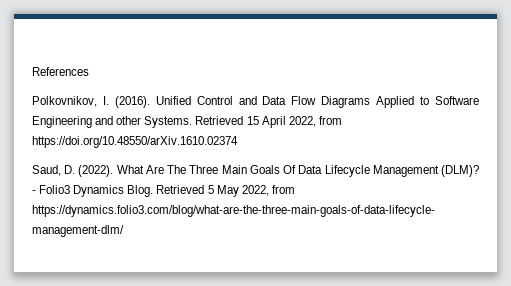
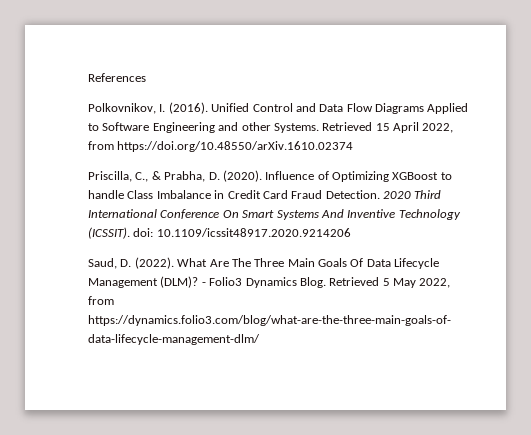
(238, 142) none -> [88,170,452,182] [88,190,442,199] [88,209,461,220] [88,227,351,239] // Priscilla, C., & Prabha, D. (2020). Influence of Optimizing XGBoost to handle Class Imbalance in Credit Card Fraud Detection. 2020 Third International Conference On Smart Systems And Inventive Technology (ICSSIT). doi: 10.1109/icssit48917.2020.9214206

